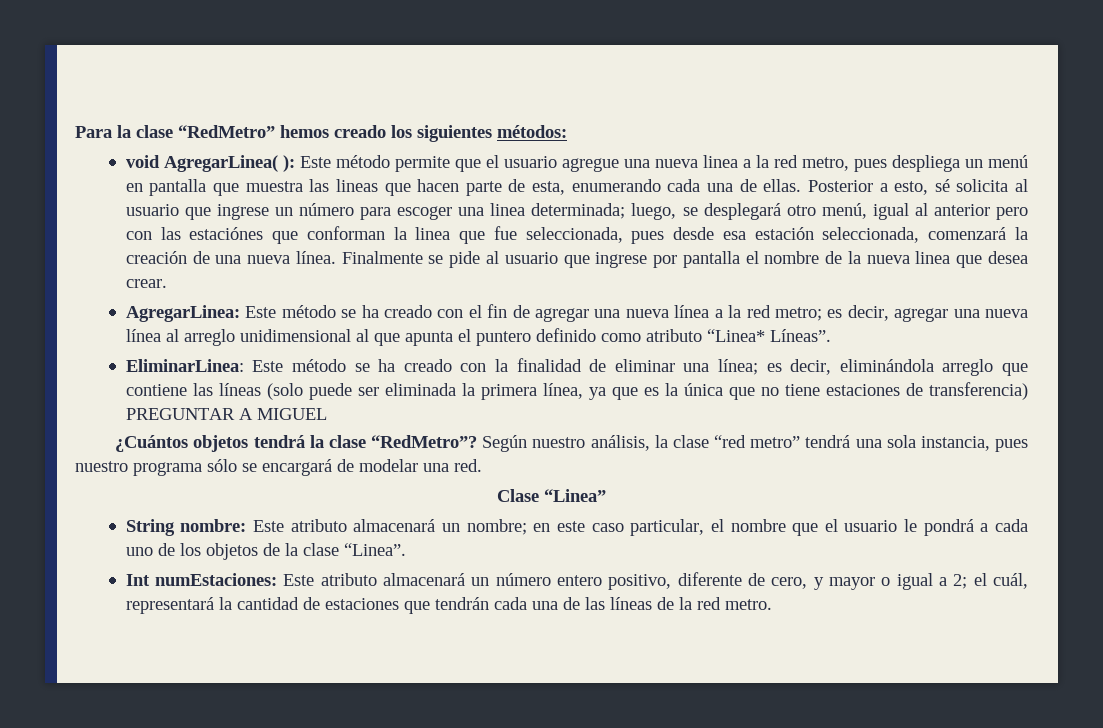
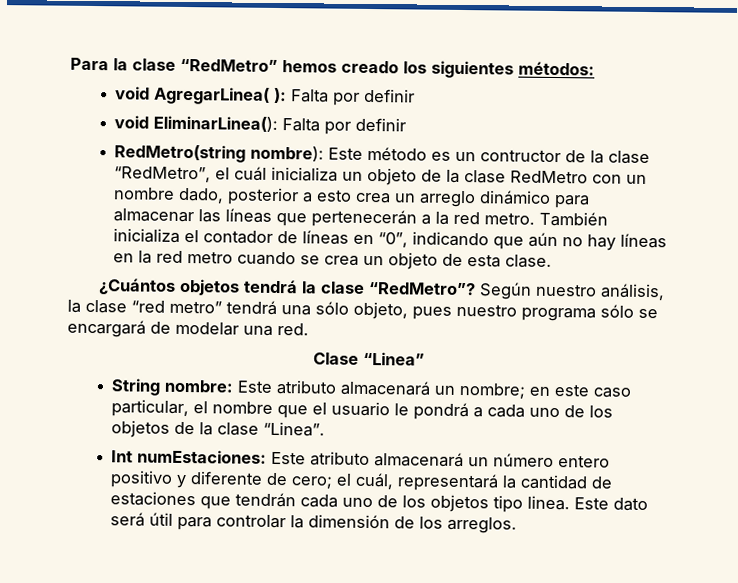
[299,155,1029,172] [125,179,1028,196] [125,203,1028,220] [125,226,1028,244] [125,251,1029,268] [125,279,167,288] [125,304,1029,322] [125,328,831,346] [125,358,1028,376] [125,382,1029,400] [125,408,327,420] Este método permite que el usuario agregue una nueva linea a la red metro, pues despliega un menú en pantalla que muestra las lineas que hacen parte de esta, enumerando cada una de ellas. Posterior a esto, sé solicita al usuario que ingrese un número para escoger una linea determinada; luego, se desplegará otro menú, igual al anterior pero con las estaciónes que conforman la linea que fue seleccionada, pues desde esa estación seleccionada, comenzará la creación de una nueva línea. Finalmente se pide al usuario que ingrese por pantalla el nombre de la nueva linea que desea crear. // AgregarLinea: Este método se ha creado con el fin de agregar una nueva línea a la red metro; es decir, agregar una nueva línea al arreglo unidimensional al que apunta el puntero definido como atributo “Linea* Líneas”. // EliminarLinea: Este método se ha creado con la finalidad de eliminar una línea; es decir, eliminándola arreglo que contiene las líneas (solo puede ser eliminada la primera línea, ya que es la única que no tiene estaciones de transferencia) PREGUNTAR A MIGUEL -> [291,88,416,106] [114,115,407,135] [114,144,651,165] [114,166,648,186] [113,187,591,209] [113,208,609,228] [113,228,668,251] [113,250,553,270] Falta por definir // void EliminarLinea(): Falta por definir // RedMetro(string nombre): Este método es un contructor de la clase “RedMetro”, el cuál inicializa un objeto de la clase RedMetro con un nombre dado, posterior a esto crea un arreglo dinámico para almacenar las líneas que pertenecerán a la red metro. También inicializa el contador de líneas en “0”, indicando que aún no hay líneas en la red metro cuando se crea un objeto de esta clase.
[886,435,990,451] sola instancia, -> [315,301,408,320] sólo objeto,
[608,572,968,590] positivo, diferente de cero, y mayor o igual a 2; -> [110,470,333,489] positivo y diferente de cero;
[531,597,772,610] una de las líneas de la red metro. -> [342,494,649,513] [110,512,518,534] uno de los objetos tipo linea. Este dato será útil para controlar la dimensión de los arreglos.

